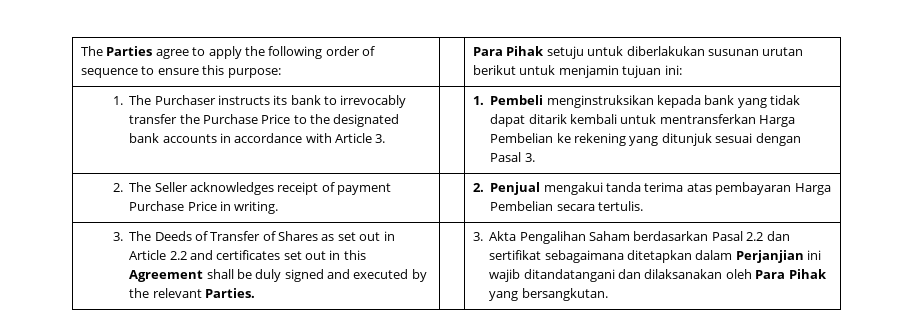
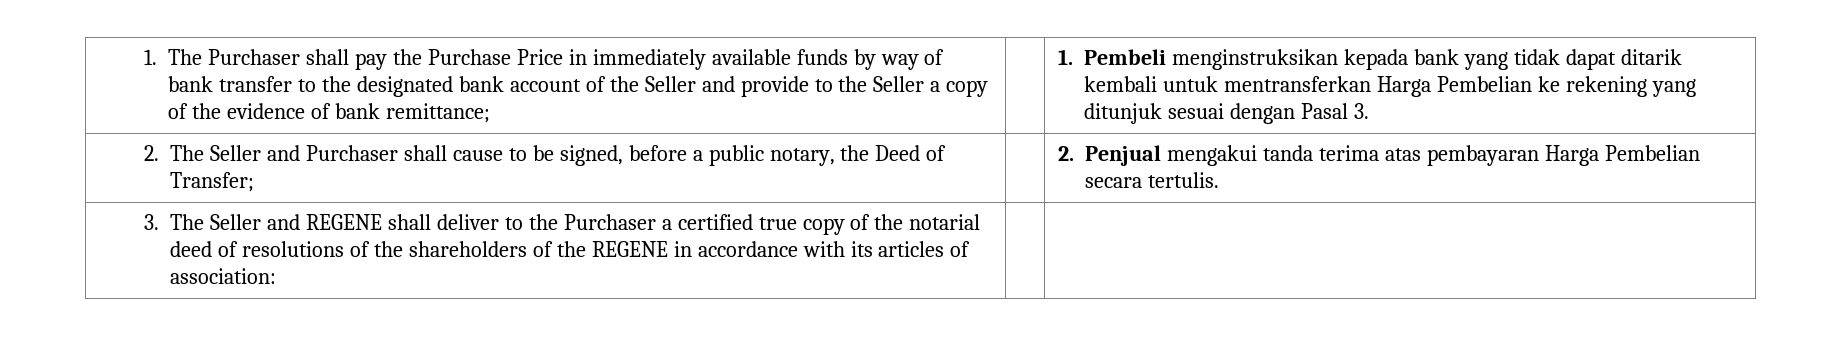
[81,46,376,59] [81,65,281,78] [473,46,804,59] [473,65,682,78] [112,95,407,108] [129,114,400,127] [129,133,386,143] The Parties agree to apply the following order of sequence to ensure this purpose: | | Para Pihak setuju untuk diberlakukan susunan urutan berikut untuk menjamin tujuan ini: // 1. The Purchaser instructs its bank to irrevocably transfer the Purchase Price to the designated bank accounts in accordance with Article 3. -> [144,49,945,70] [168,76,989,97] [168,103,490,123] 1. The Purchaser shall pay the Purchase Price in immediately available funds by way of bank transfer to the designated bank account of the Seller and provide to the Seller a copy of the evidence of bank remittance;
[189,182,392,195] [129,201,279,214] acknowledges receipt of payment Purchase Price in writing. -> [267,145,947,166] [170,172,255,192] and Purchaser shall cause to be signed, before a public notary, the Deed of Transfer;
[154,231,395,241] [129,250,366,260] [129,269,427,282] [129,288,255,298] [473,231,790,244] [489,250,822,263] [489,269,827,282] [489,288,608,301] Deeds of Transfer of Shares as set out in Article 2.2 and certificates set out in this Agreement shall be duly signed and executed by the relevant Parties. | | 3. Akta Pengalihan Saham berdasarkan Pasal 2.2 dan sertifikat sebagaimana ditetapkan dalam Perjanjian ini wajib ditandatangani dan dilaksanakan oleh Para Pihak yang bersangkutan. -> [210,214,981,235] [170,241,971,257] [170,268,277,284] Seller and REGENE shall deliver to the Purchaser a certified true copy of the notarial deed of resolutions of the shareholders of the REGENE in accordance with its articles of association: | |

